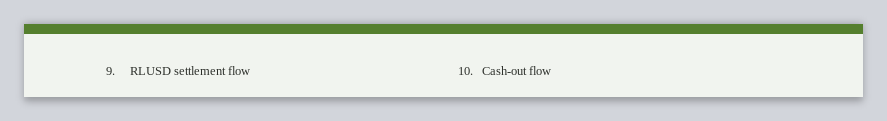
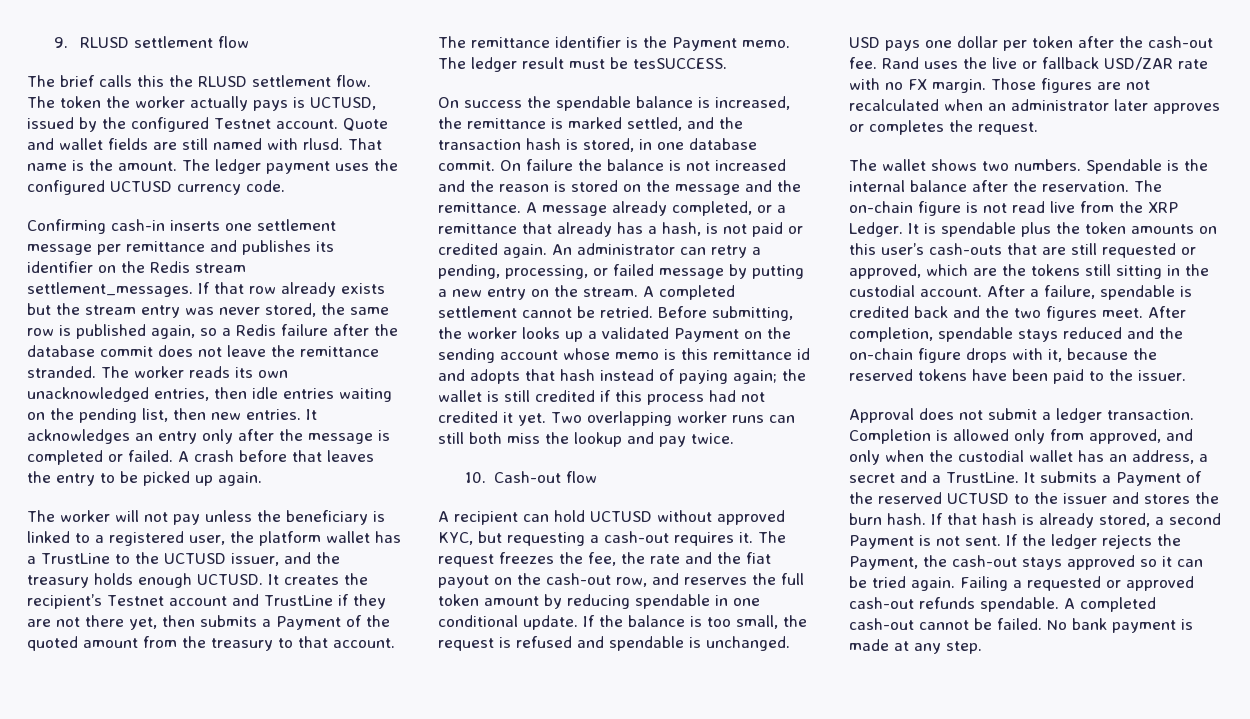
[458,66,552,75] 10. Cash-out flow -> [27,75,371,87] [27,96,376,111] [27,117,388,132] [27,138,382,150] [27,159,398,174] [27,180,285,195] [27,219,336,234] [27,240,334,255] [27,261,246,273] [27,282,385,297] [27,303,389,318] [27,324,398,339] [27,345,379,357] [27,366,288,378] [27,387,392,402] [27,408,317,423] [27,429,390,444] [27,450,374,465] [27,471,262,486] [27,510,385,525] [27,531,401,546] [27,552,340,566] [27,573,368,588] [27,594,386,609] [27,615,390,630] [27,636,395,651] [438,36,790,51] [438,57,727,72] [438,96,790,111] [438,117,743,131] [438,138,757,152] [438,159,786,171] [438,180,801,195] [438,201,786,216] [438,222,803,237] [438,243,761,258] [438,264,804,279] [438,285,735,300] [438,306,793,321] [438,327,791,342] [438,348,810,363] [438,369,806,384] [438,390,765,405] [438,411,795,426] [438,432,734,447] [464,471,598,483] [438,510,785,525] [438,531,786,546] [438,552,771,567] [438,573,804,588] [438,594,760,609] [438,615,807,630] [438,636,790,651] [849,36,1213,51] [849,57,1208,70] [849,78,1150,93] [849,99,1220,114] [849,120,1038,135] [849,159,1208,174] [849,180,1162,192] [849,201,1178,216] [849,222,1217,237] [849,243,1196,258] [849,264,1209,279] [849,285,1192,300] [849,306,1186,321] [849,327,1183,342] [849,348,1157,363] [849,369,1186,384] [849,408,1194,423] [849,429,1193,444] [849,450,1208,465] [849,471,1202,486] [849,492,1219,504] [849,513,1221,528] [849,534,1181,549] [849,555,1203,570] [849,576,1194,591] [849,597,1156,612] [849,618,1193,633] [849,639,982,654] The brief calls this the RLUSD settlement flow. The token the worker actually pays is UCTUSD, issued by the configured Testnet account. Quote and wallet fields are still named with rlusd. That name is the amount. The ledger payment uses the configured UCTUSD currency code. // Confirming cash-in inserts one settlement message per remittance and publishes its identifier on the Redis stream settlement_messages. If that row already exists but the stream entry was never stored, the same row is published again, so a Redis failure after the database commit does not leave the remittance stranded. The worker reads its own unacknowledged entries, then idle entries waiting on the pending list, then new entries. It acknowledges an entry only after the message is completed or failed. A crash before that leaves the entry to be picked up again. // The worker will not pay unless the beneficiary is linked to a registered user, the platform wallet has a TrustLine to the UCTUSD issuer, and the treasury holds enough UCTUSD. It creates the recipient’s Testnet account and TrustLine if they are not there yet, then submits a Payment of the quoted amount from the treasury to that account. The remittance identifier is the Payment memo. The ledger result must be tesSUCCESS. // On success the spendable balance is increased, the remittance is marked settled, and the transaction hash is stored, in one database commit. On failure the balance is not increased and the reason is stored on the message and the remittance. A message already completed, or a remittance that already has a hash, is not paid or credited again. An administrator can retry a pending, processing, or failed message by putting a new entry on the stream. A completed settlement cannot be retried. Before submitting, the worker looks up a validated Payment on the sending account whose memo is this remittance id and adopts that hash instead of paying again; the wallet is still credited if this process had not credited it yet. Two overlapping worker runs can still both miss the lookup and pay twice. // 10. Cash-out flow // A recipient can hold UCTUSD without approved KYC, but requesting a cash-out requires it. The request freezes the fee, the rate and the fiat payout on the cash-out row, and reserves the full token amount by reducing spendable in one conditional update. If the balance is too small, the request is refused and spendable is unchanged. USD pays one dollar per token after the cash-out fee. Rand uses the live or fallback USD/ZAR rate with no FX margin. Those figures are not recalculated when an administrator later approves or completes the request. // The wallet shows two numbers. Spendable is the internal balance after the reservation. The on-chain figure is not read live from the XRP Ledger. It is spendable plus the token amounts on this user’s cash-outs that are still requested or approved, which are the tokens still sitting in the custodial account. After a failure, spendable is credited back and the two figures meet. After completion, spendable stays reduced and the on-chain figure drops with it, because the reserved tokens have been paid to the issuer. // Approval does not submit a ledger transaction. Completion is allowed only from approved, and only when the custodial wallet has an address, a secret and a TrustLine. It submits a Payment of the reserved UCTUSD to the issuer and stores the burn hash. If that hash is already stored, a second Payment is not sent. If the ledger rejects the Payment, the cash-out stays approved so it can be tried again. Failing a requested or approved cash-out refunds spendable. A completed cash-out cannot be failed. No bank payment is made at any step.

